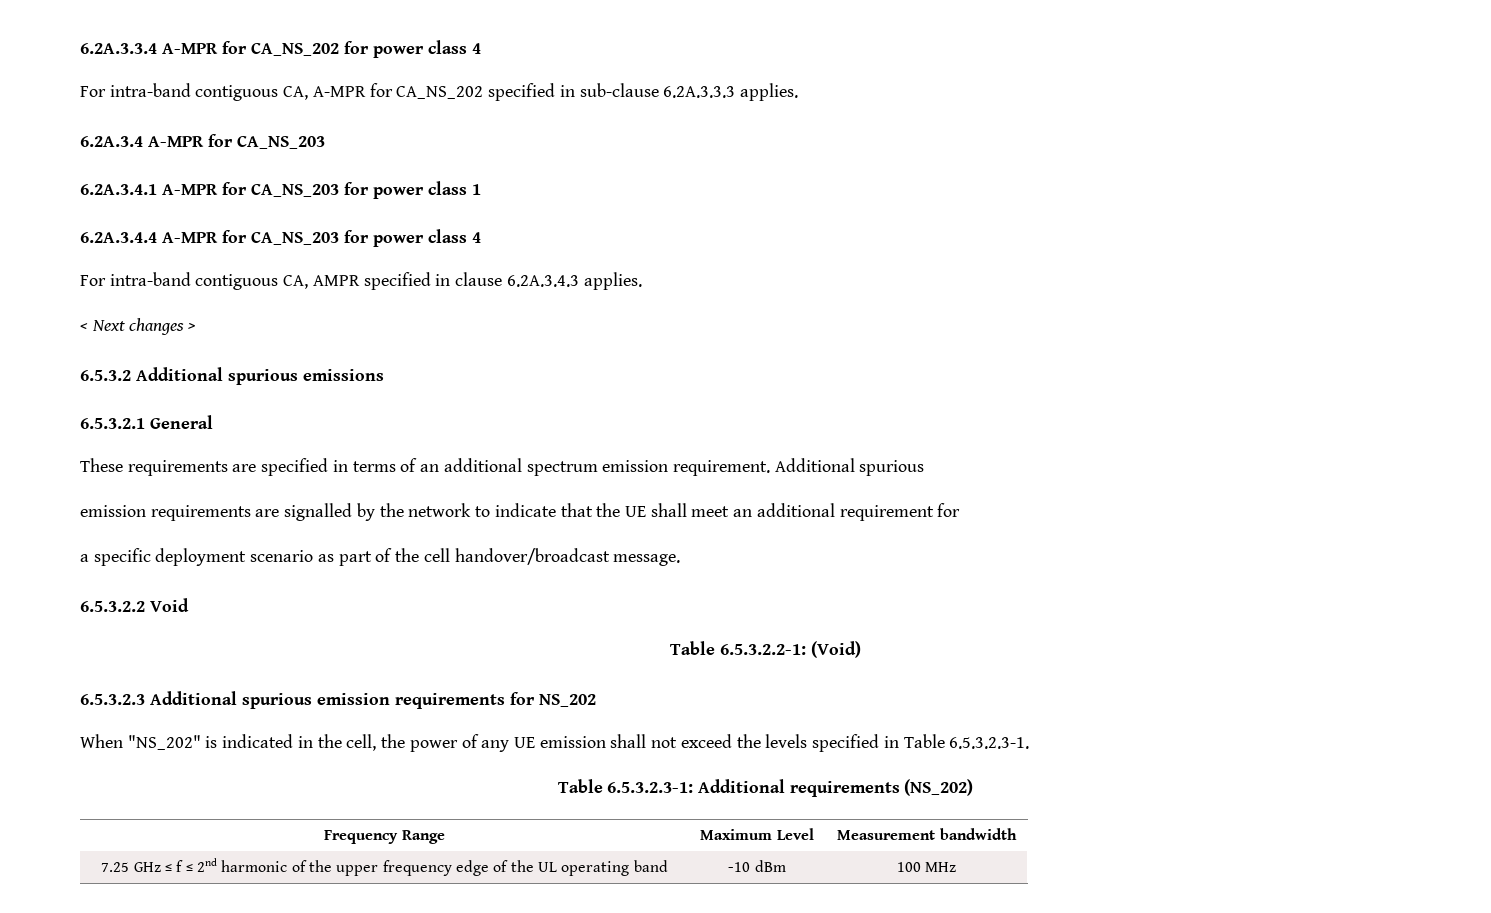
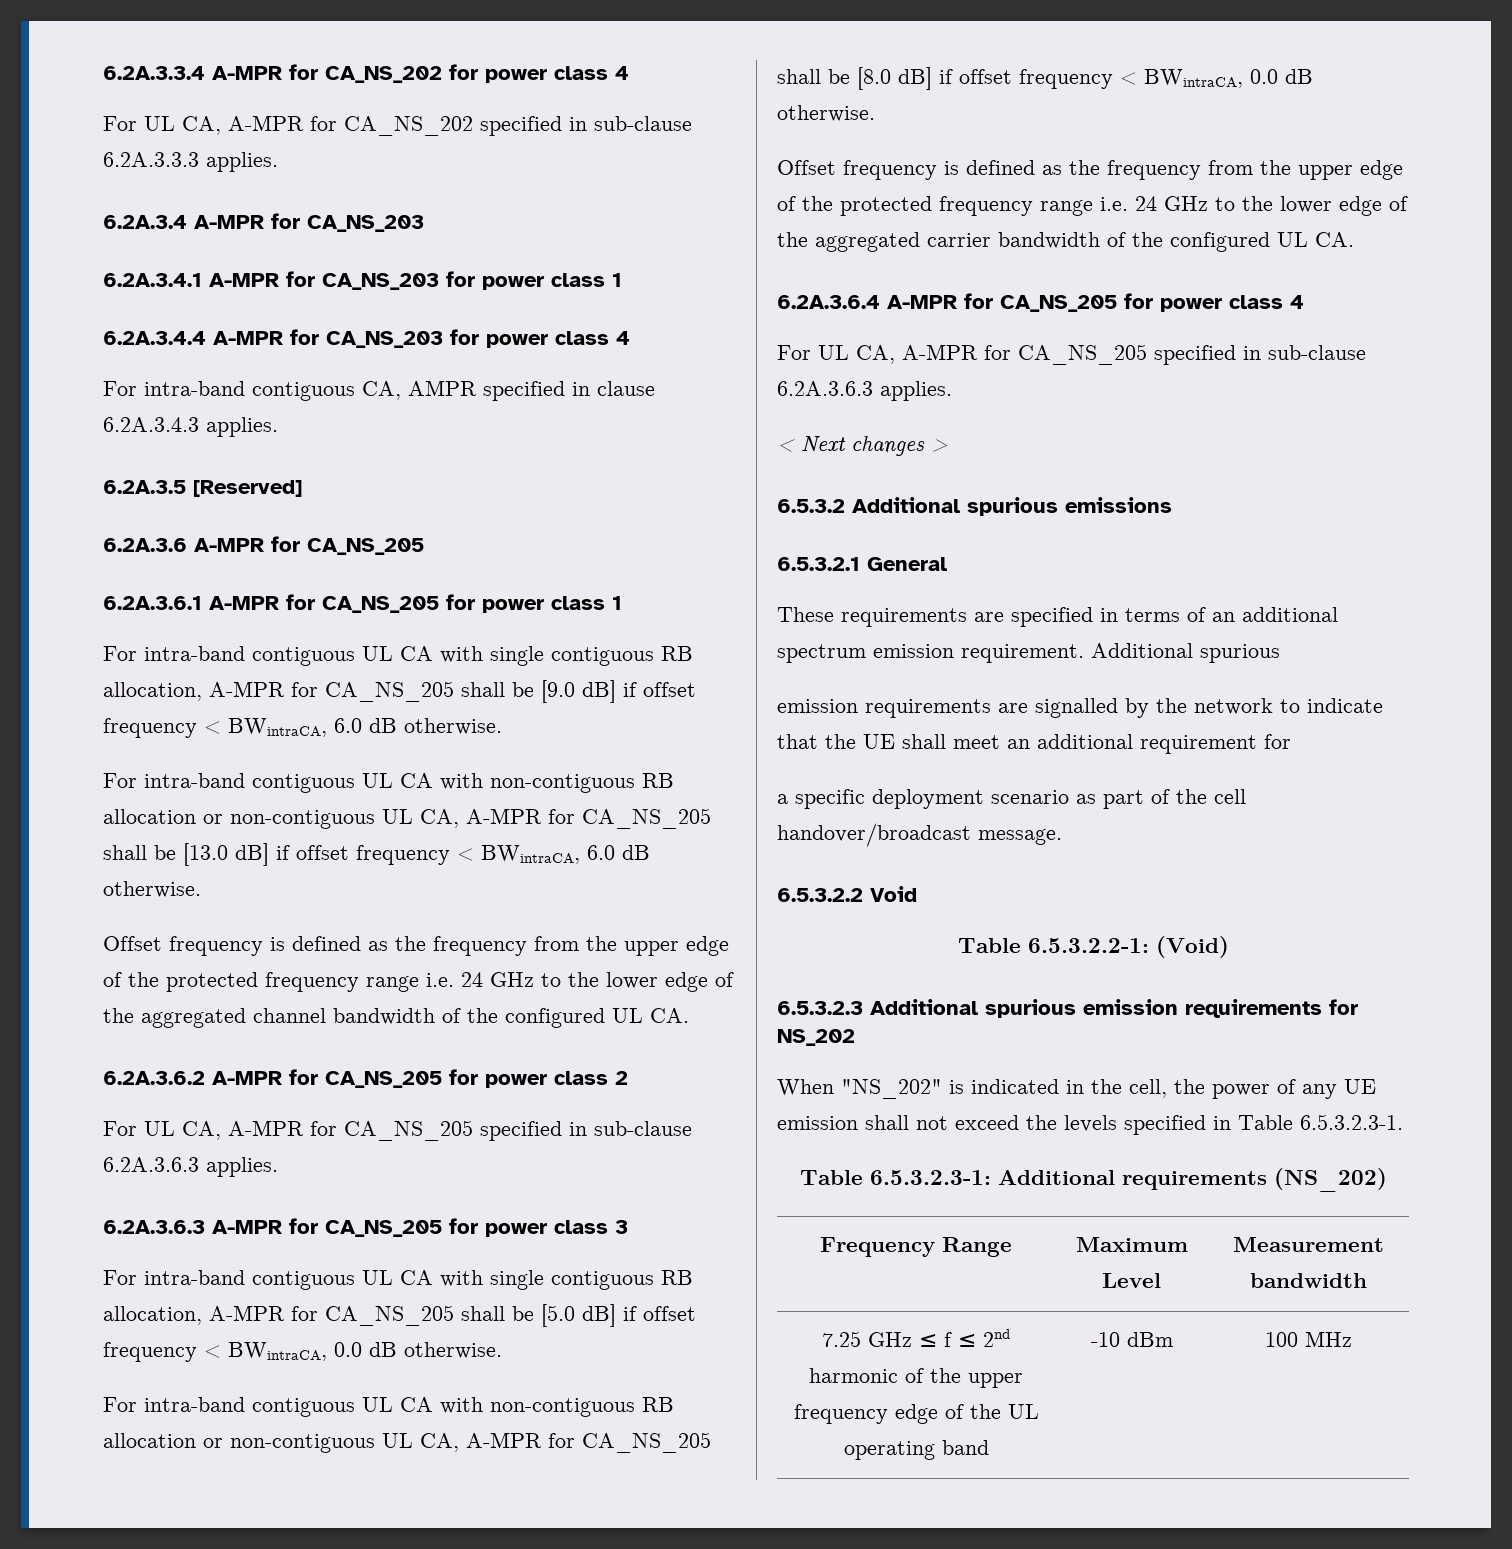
[109,83,279,101] intra-band contiguous -> [144,116,175,131] UL
(642, 281) none -> [103,480,302,497] [103,536,424,555] [103,594,622,613] [103,646,693,666] [103,680,696,703] [103,718,502,738] [103,773,674,793] [103,808,711,829] [103,843,650,866] [103,881,201,898] [103,936,729,956] [103,972,734,992] [103,1008,689,1028] [103,1069,628,1088] [103,1120,692,1141] [103,1157,278,1177] [103,1218,628,1237] [103,1270,693,1290] [103,1304,696,1327] [103,1342,502,1362] [103,1397,674,1417] [103,1432,711,1453] [777,67,1313,90] [777,105,875,122] [777,160,1403,180] [777,196,1408,216] [777,232,1354,252] [777,293,1304,312] [777,344,1366,365] [777,381,952,401] // 6.2A.3.5 [Reserved] // 6.2A.3.6 A-MPR for CA_NS_205 // 6.2A.3.6.1 A-MPR for CA_NS_205 for power class 1 // For intra-band contiguous UL CA with single contiguous RB allocation, A-MPR for CA_NS_205 shall be [9.0 dB] if offset frequency < BWintraCA, 6.0 dB otherwise. // For intra-band contiguous UL CA with non-contiguous RB allocation or non-contiguous UL CA, A-MPR for CA_NS_205 shall be [13.0 dB] if offset frequency < BWintraCA, 6.0 dB otherwise. // Offset frequency is defined as the frequency from the upper edge of the protected frequency range i.e. 24 GHz to the lower edge of the aggregated channel bandwidth of the configured UL CA. // 6.2A.3.6.2 A-MPR for CA_NS_205 for power class 2 // For UL CA, A-MPR for CA_NS_205 specified in sub-clause 6.2A.3.6.3 applies. // 6.2A.3.6.3 A-MPR for CA_NS_205 for power class 3 // For intra-band contiguous UL CA with single contiguous RB allocation, A-MPR for CA_NS_205 shall be [5.0 dB] if offset frequency < BWintraCA, 0.0 dB otherwise. // For intra-band contiguous UL CA with non-contiguous RB allocation or non-contiguous UL CA, A-MPR for CA_NS_205 shall be [8.0 dB] if offset frequency < BWintraCA, 0.0 dB otherwise. // Offset frequency is defined as the frequency from the upper edge of the protected frequency range i.e. 24 GHz to the lower edge of the aggregated carrier bandwidth of the configured UL CA. // 6.2A.3.6.4 A-MPR for CA_NS_205 for power class 4 // For UL CA, A-MPR for CA_NS_205 specified in sub-clause 6.2A.3.6.3 applies.

